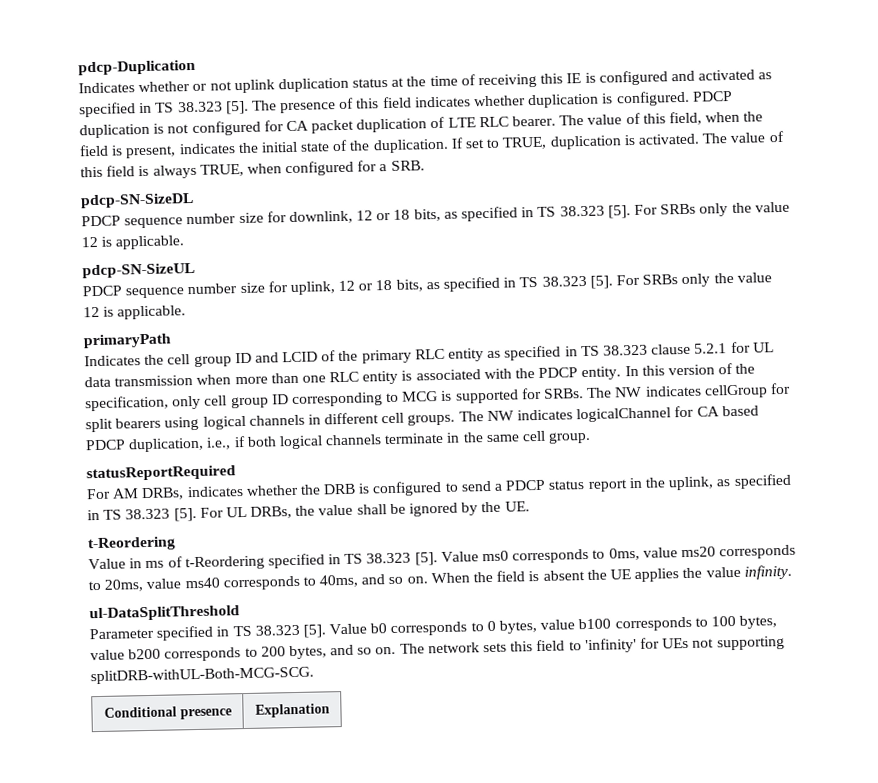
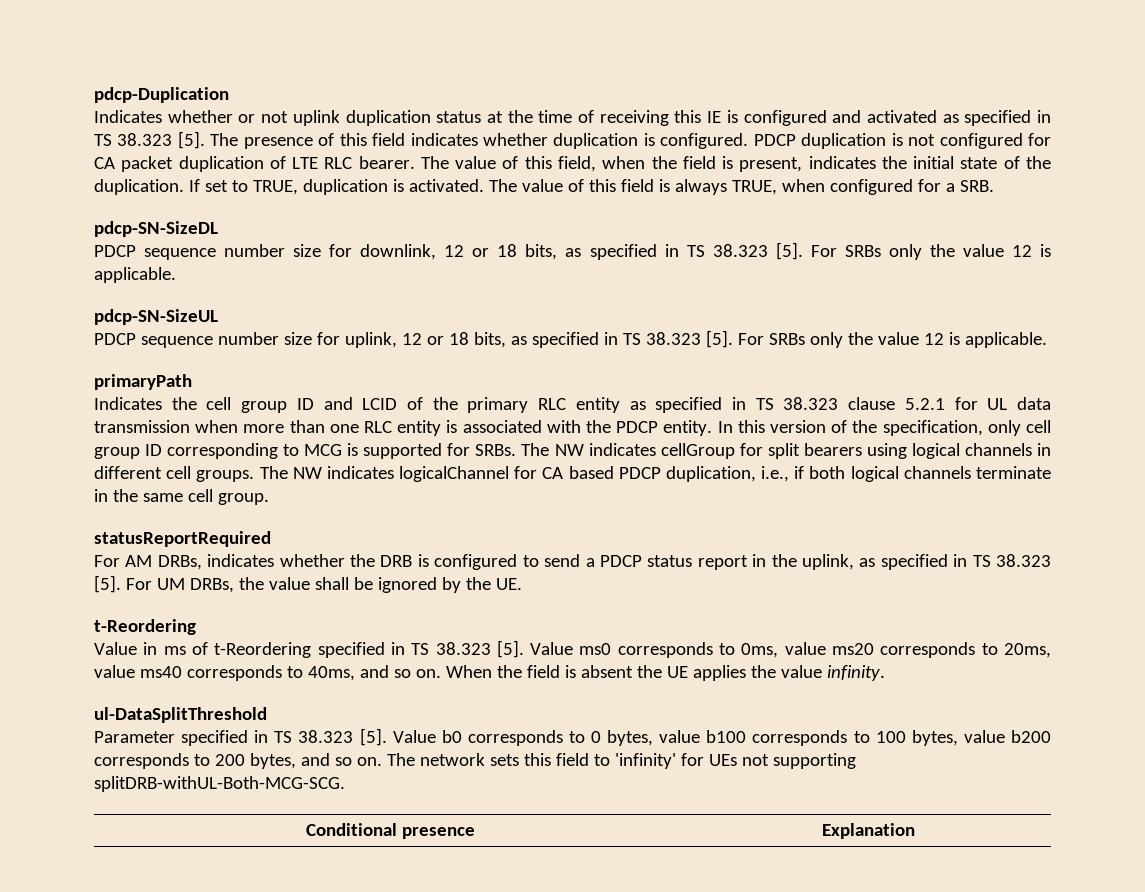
[225,506,247,518] UL -> [156,578,185,590] UM

